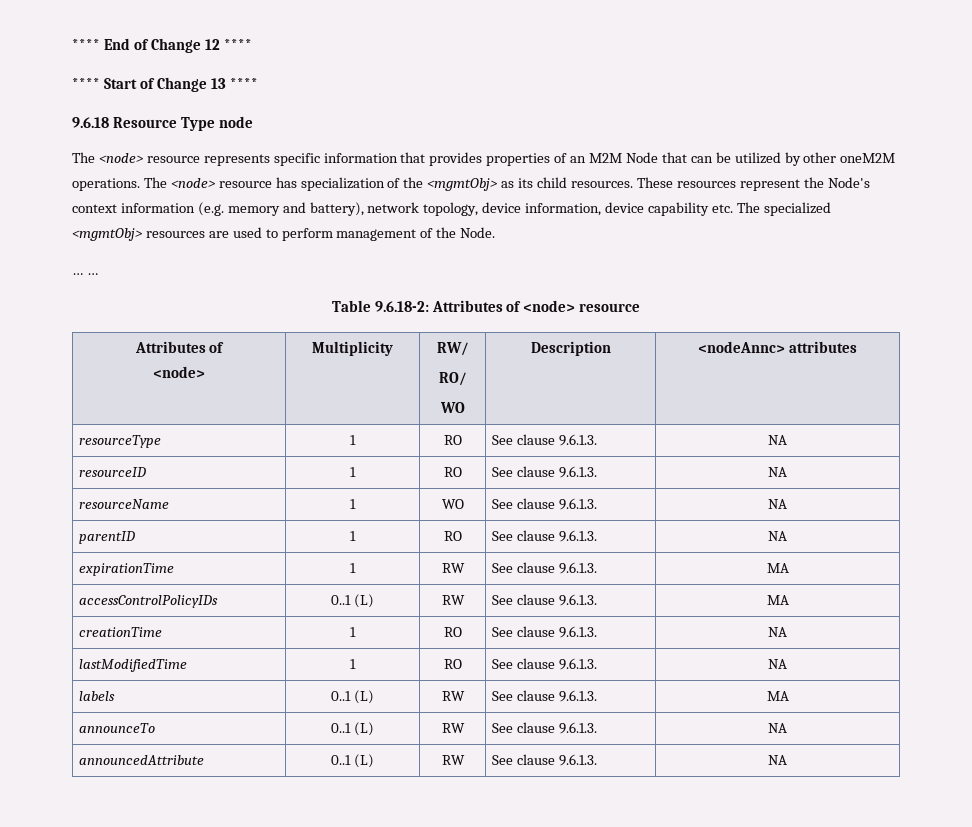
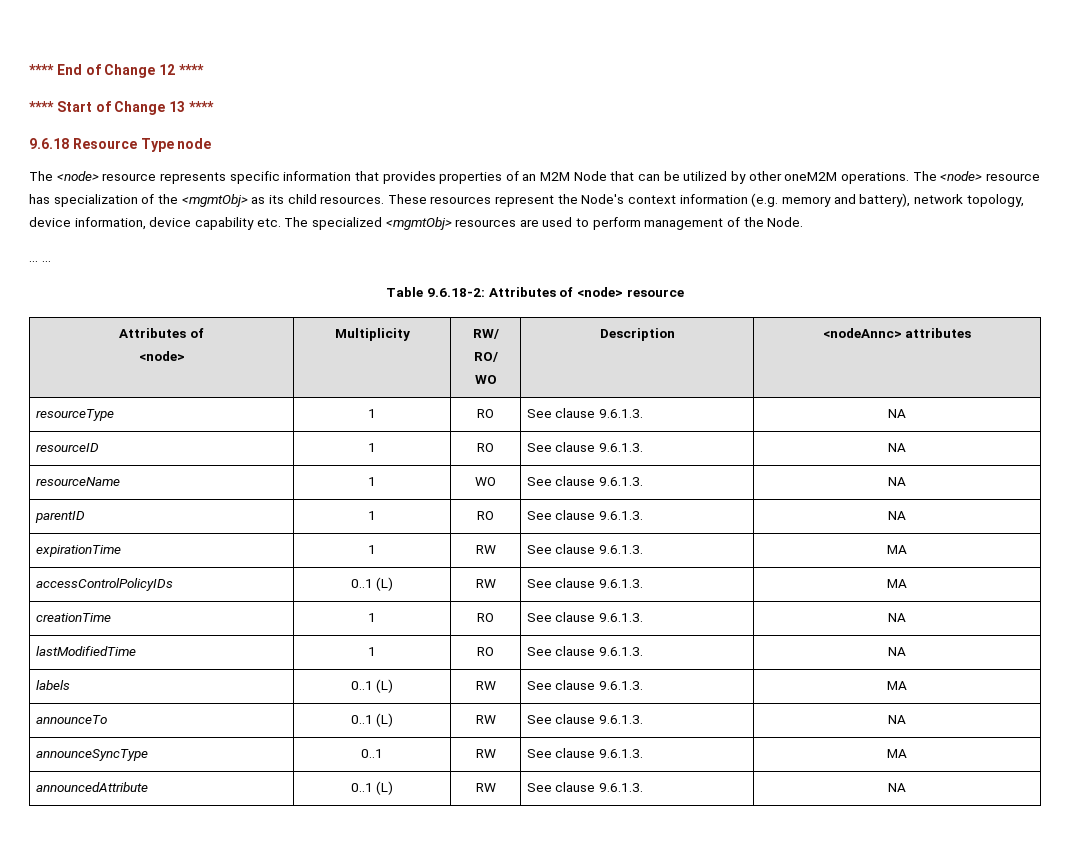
(787, 728) none -> [35,749,148,761] [361,749,383,758] [475,749,496,758] [526,748,644,758] [887,749,907,758] // announceSyncType | 0..1 | RW | See clause 9.6.1.3. | MA

